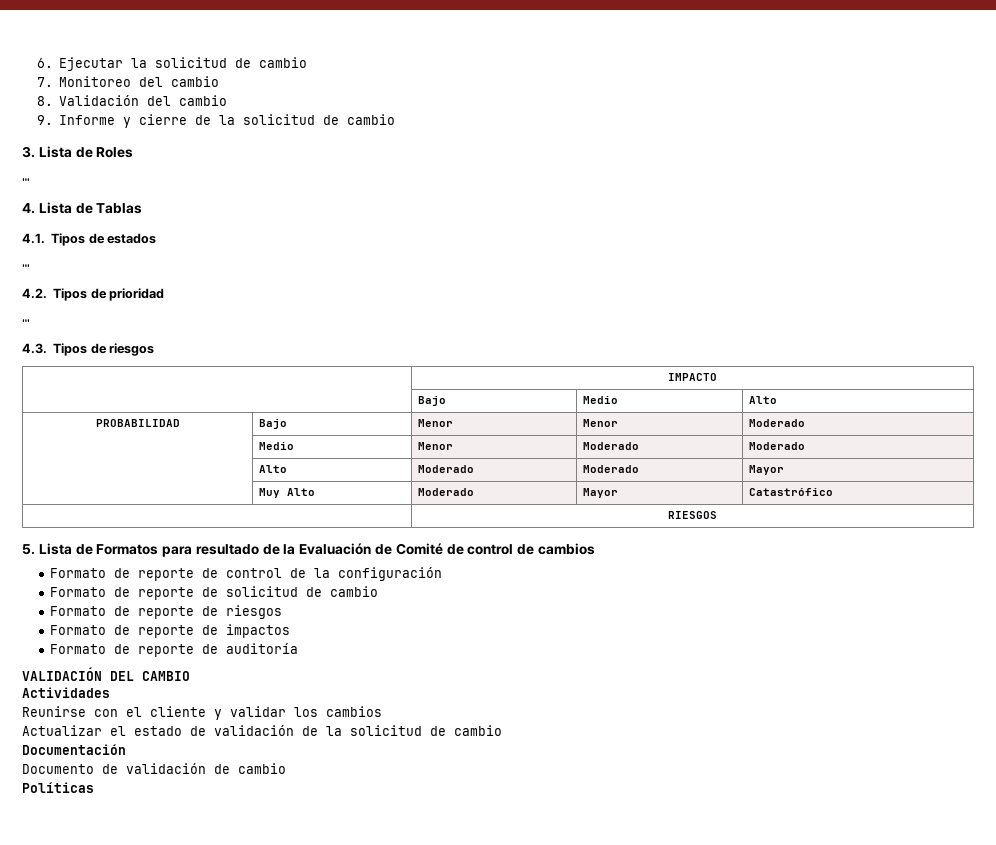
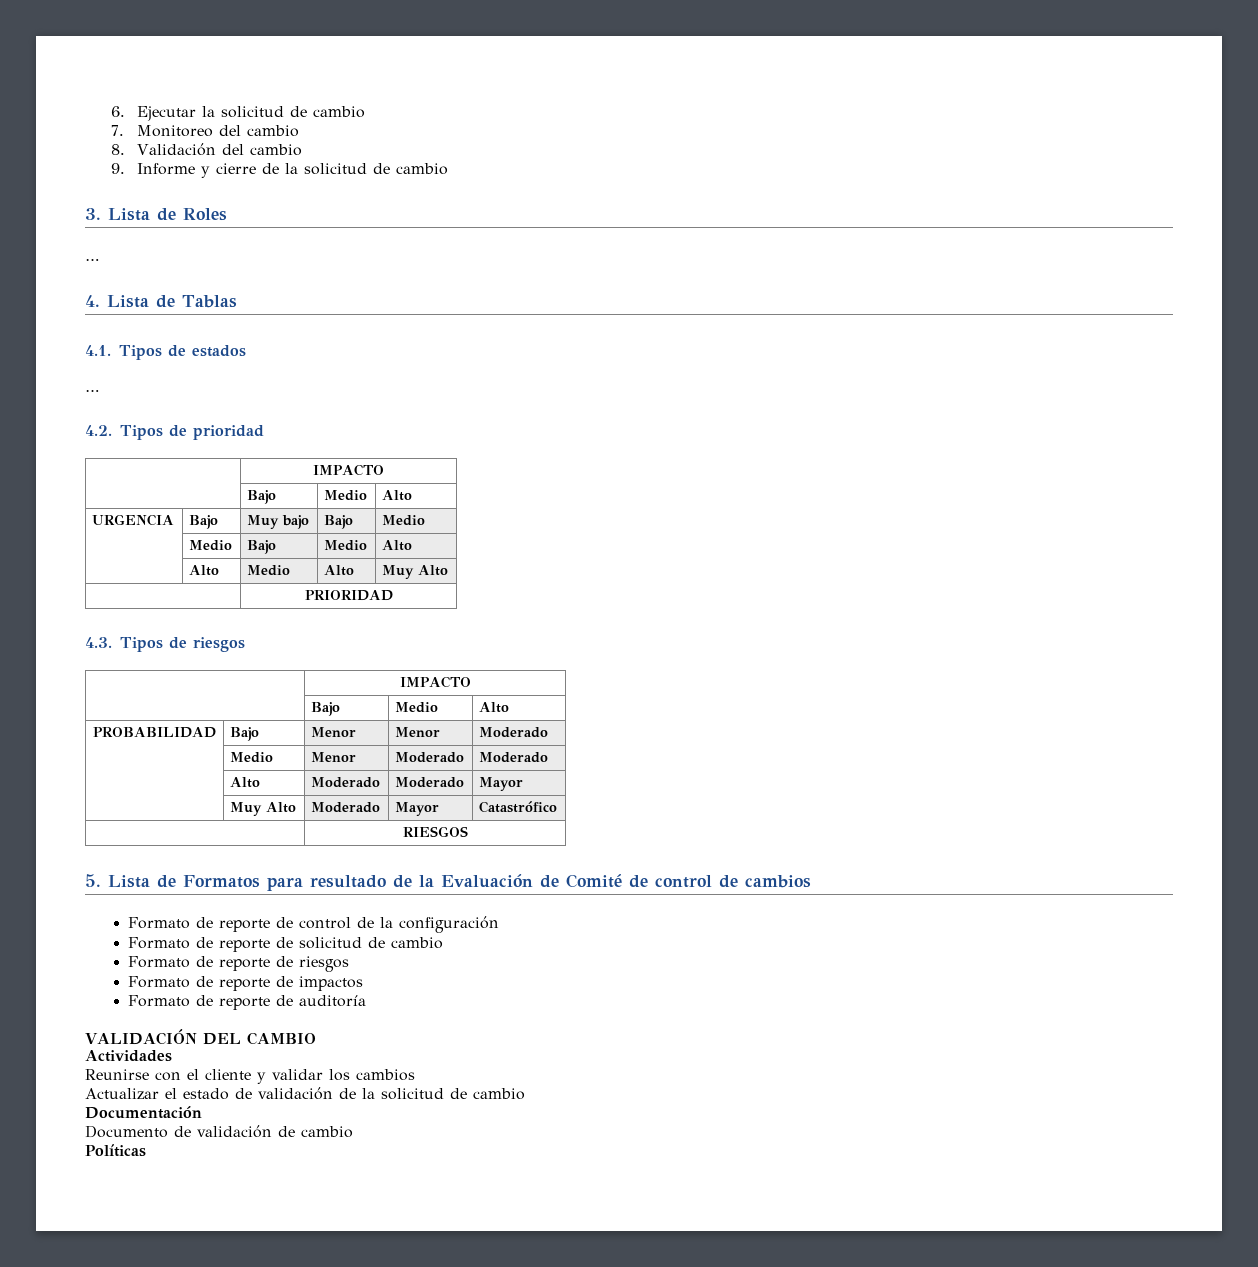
[22,319,30,322] // … -> [313,464,385,476] [247,490,277,504] [324,490,368,501] [382,490,413,501] [92,514,175,526] [189,515,219,529] [247,515,310,529] [324,515,354,529] [382,515,426,526] [189,540,233,551] [247,540,277,554] [324,540,368,551] [382,540,413,551] [189,565,220,576] [247,565,291,576] [324,565,355,576] [382,565,449,579] [304,590,393,601] // | IMPACTO // | Bajo | Medio | Alto // URGENCIA | Bajo | Muy bajo | Bajo | Medio // | Medio | Bajo | Medio | Alto // | Alto | Medio | Alto | Muy Alto // | PRIORIDAD

